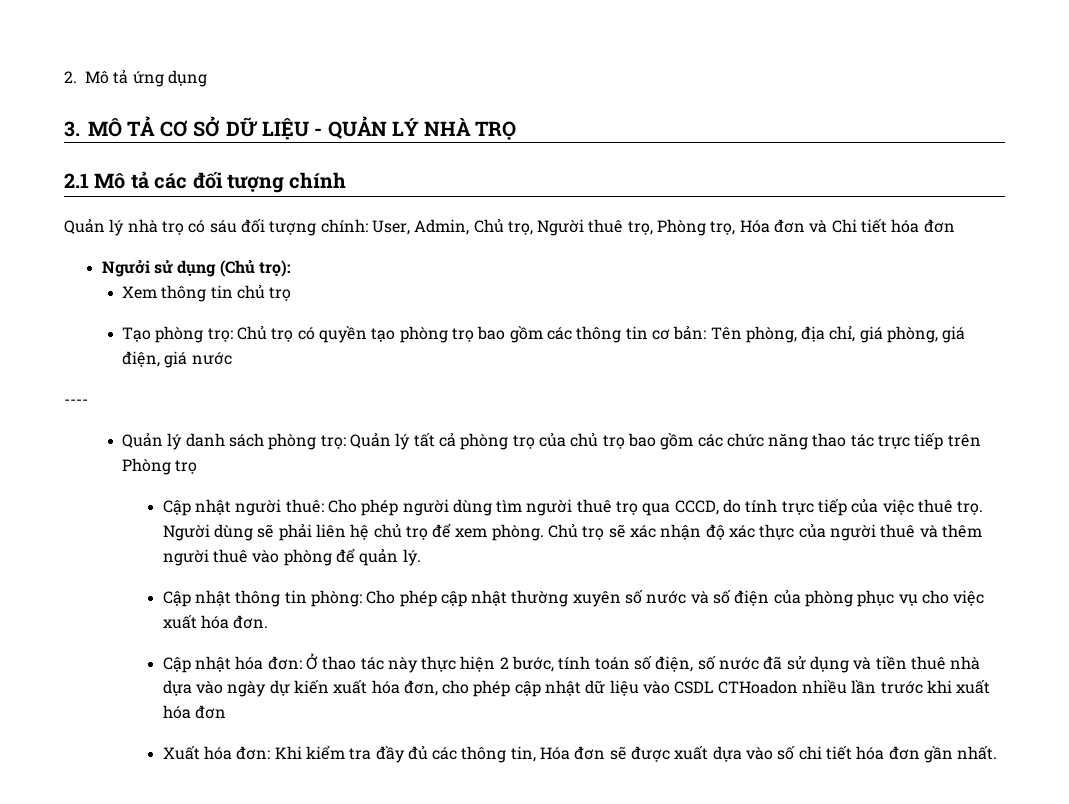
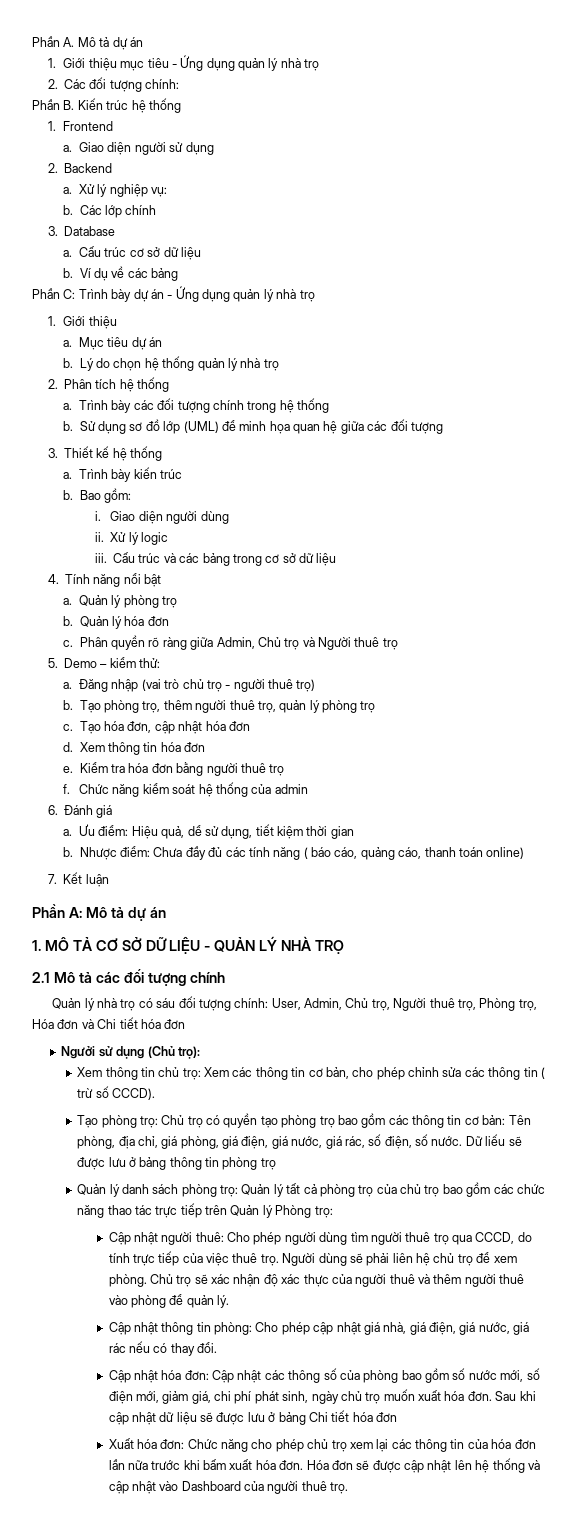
[64,69,207,87] [64,121,80,137] 2. Mô tả ứng dụng // 3. -> [32,36,143,50] [47,55,320,71] [47,77,180,92] [32,98,181,113] [47,121,114,131] [63,142,214,155] [47,163,112,173] [63,184,168,197] [63,205,157,218] [47,226,115,236] [63,246,201,260] [63,266,179,281] [32,286,315,302] [47,316,117,329] [63,337,163,350] [63,356,279,371] [47,377,170,392] [63,398,330,413] [63,419,443,434] [47,446,163,461] [63,467,183,482] [63,488,132,503] [94,511,229,524] [94,532,169,545] [94,552,337,566] [47,573,162,587] [63,595,178,608] [63,616,169,629] [63,635,398,650] [47,657,161,668] [63,679,316,692] [63,700,376,713] [63,721,250,734] [63,742,206,755] [63,762,285,776] [63,782,308,797] [47,805,113,818] [63,824,354,839] [63,846,525,860] [47,872,109,887] [32,904,166,922] [32,940,41,951] Phần A. Mô tả dự án // 1. Giới thiệu mục tiêu - Ứng dụng quản lý nhà trọ // 2. Các đối tượng chính: // Phần B. Kiến trúc hệ thống // 1. Frontend // a. Giao diện người sử dụng // 2. Backend // a. Xử lý nghiệp vụ: // b. Các lớp chính // 3. Database // a. Cấu trúc cơ sở dữ liệu // b. Ví dụ về các bảng // Phần C: Trình bày dự án - Ứng dụng quản lý nhà trọ // 1. Giới thiệu // a. Mục tiêu dự án // b. Lý do chọn hệ thống quản lý nhà trọ // 2. Phân tích hệ thống // a. Trình bày các đối tượng chính trong hệ thống // b. Sử dụng sơ đồ lớp (UML) để minh họa quan hệ giữa các đối tượng // 3. Thiết kế hệ thống // a. Trình bày kiến trúc // b. Bao gồm: // i. Giao diện người dùng // ii. Xử lý logic // iii. Cấu trúc và các bảng trong cơ sở dữ liệu // 4. Tính năng nổi bật // a. Quản lý phòng trọ // b. Quản lý hóa đơn // c. Phân quyền rõ ràng giữa Admin, Chủ trọ và Người thuê trọ // 5. Demo – kiểm thử: // a. Đăng nhập (vai trò chủ trọ - người thuê trọ) // b. Tạo phòng trọ, thêm người thuê trọ, quản lý phòng trọ // c. Tạo hóa đơn, cập nhật hóa đơn // d. Xem thông tin hóa đơn // e. Kiểm tra hóa đơn bằng người thuê trọ // f. Chức năng kiểm soát hệ thống của admin // 6. Đánh giá // a. Ưu điểm: Hiệu quả, dể sử dụng, tiết kiệm thời gian // b. Nhược điểm: Chưa đầy đủ các tính năng ( báo cáo, quảng cáo, thanh toán online) // 7. Kết luận // Phần A: Mô tả dự án // 1.
[269,287,292,301] trọ -> [182,1067,545,1080] [77,1086,155,1100] trọ: Xem các thông tin cơ bản, cho phép chỉnh sửa các thông tin ( trừ số CCCD).
[191,352,232,365] [64,399,88,405] nước // ---- -> [291,1134,522,1149] [77,1157,276,1170] nước, giá rác, số điện, số nước. Dữ liếu sẽ được lưu ở bảng thông tin phòng trọ
[122,458,198,475] Phòng trọ -> [230,1205,333,1218] Quản lý Phòng trọ:
[511,590,985,607] [162,615,269,629] [162,653,981,673] [162,680,991,697] thường xuyên số nước và số điện của phòng phục vụ cho việc xuất hóa đơn. // Cập nhật hóa đơn: Ở thao tác này thực hiện 2 bước, tính toán số điện, số nước đã sử dụng và tiền thuê nhà dựa vào ngày dự kiến xuất hóa đơn, cho phép cập nhật dữ liệu vào CSDL CTHoadon nhiều lần trước khi xuất -> [363,1322,530,1335] [108,1341,218,1356] [108,1368,540,1383] [108,1389,536,1404] [108,1410,350,1425] giá nhà, giá điện, giá nước, giá rác nếu có thay đổi. // Cập nhật hóa đơn: Cập nhật các thông số của phòng bao gồm số nước mới, số điện mới, giảm giá, chi phí phát sinh, ngày chủ trọ muốn xuất hóa đơn. Sau khi cập nhật dữ liệu sẽ được lưu ở bảng Chi tiết
[274,745,998,763] Khi kiểm tra đầy đủ các thông tin, Hóa đơn sẽ được xuất dựa vào số chi tiết hóa đơn gần nhất. -> [187,1439,536,1452] [108,1458,540,1473] [108,1481,349,1494] Chức năng cho phép chủ trọ xem lại các thông tin của hóa đơn lần nữa trước khi bấm xuất hóa đơn. Hóa đơn sẽ được cập nhật lên hệ thống và cập nhật vào Dashboard của người thuê trọ.

